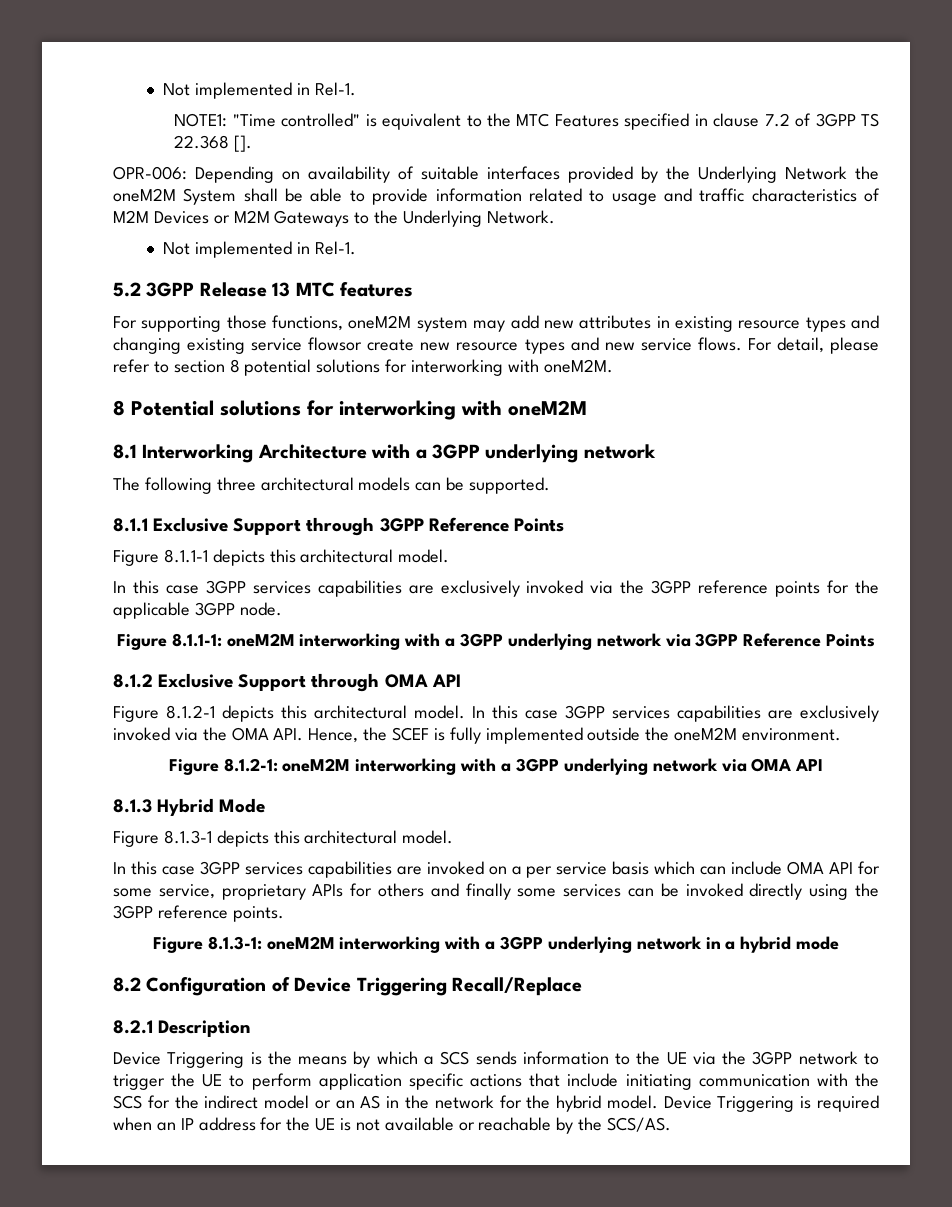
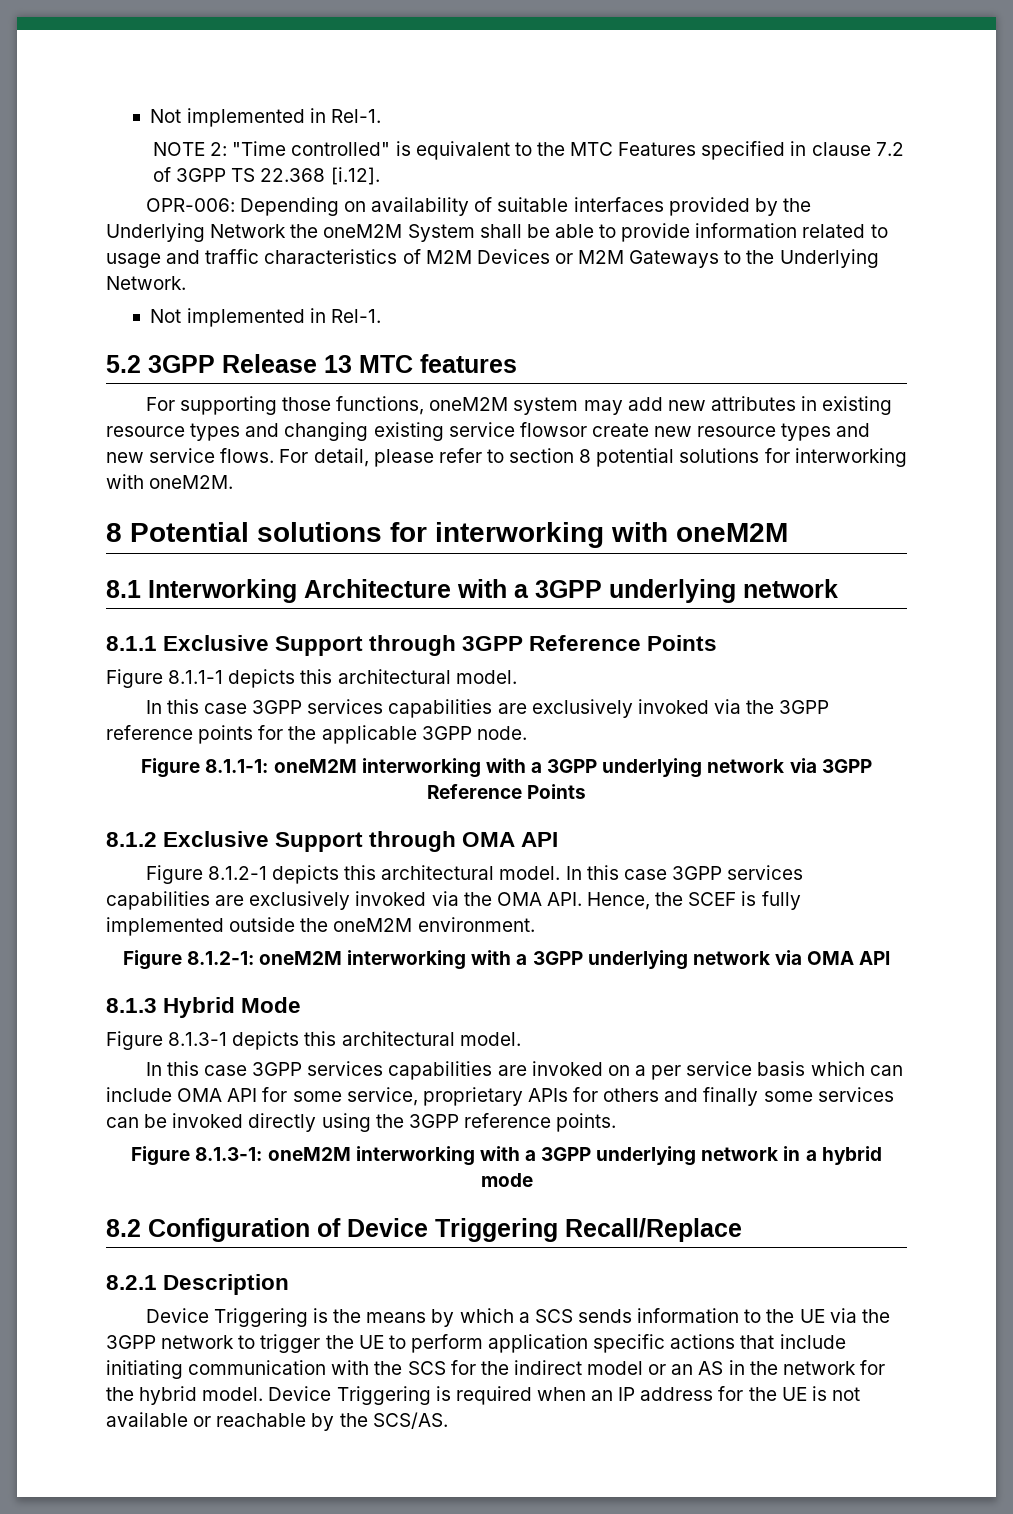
[163,82,357,99] [174,113,228,127] Not implemented in Rel-1. // NOTE1: -> [150,108,381,127] [153,142,228,156] Not implemented in Rel-1. // NOTE 2:
[234,135,253,152] []. -> [330,167,380,185] [i.12].
[113,477,551,494] // The following three architectural models can be supported. -> (838, 588) none

